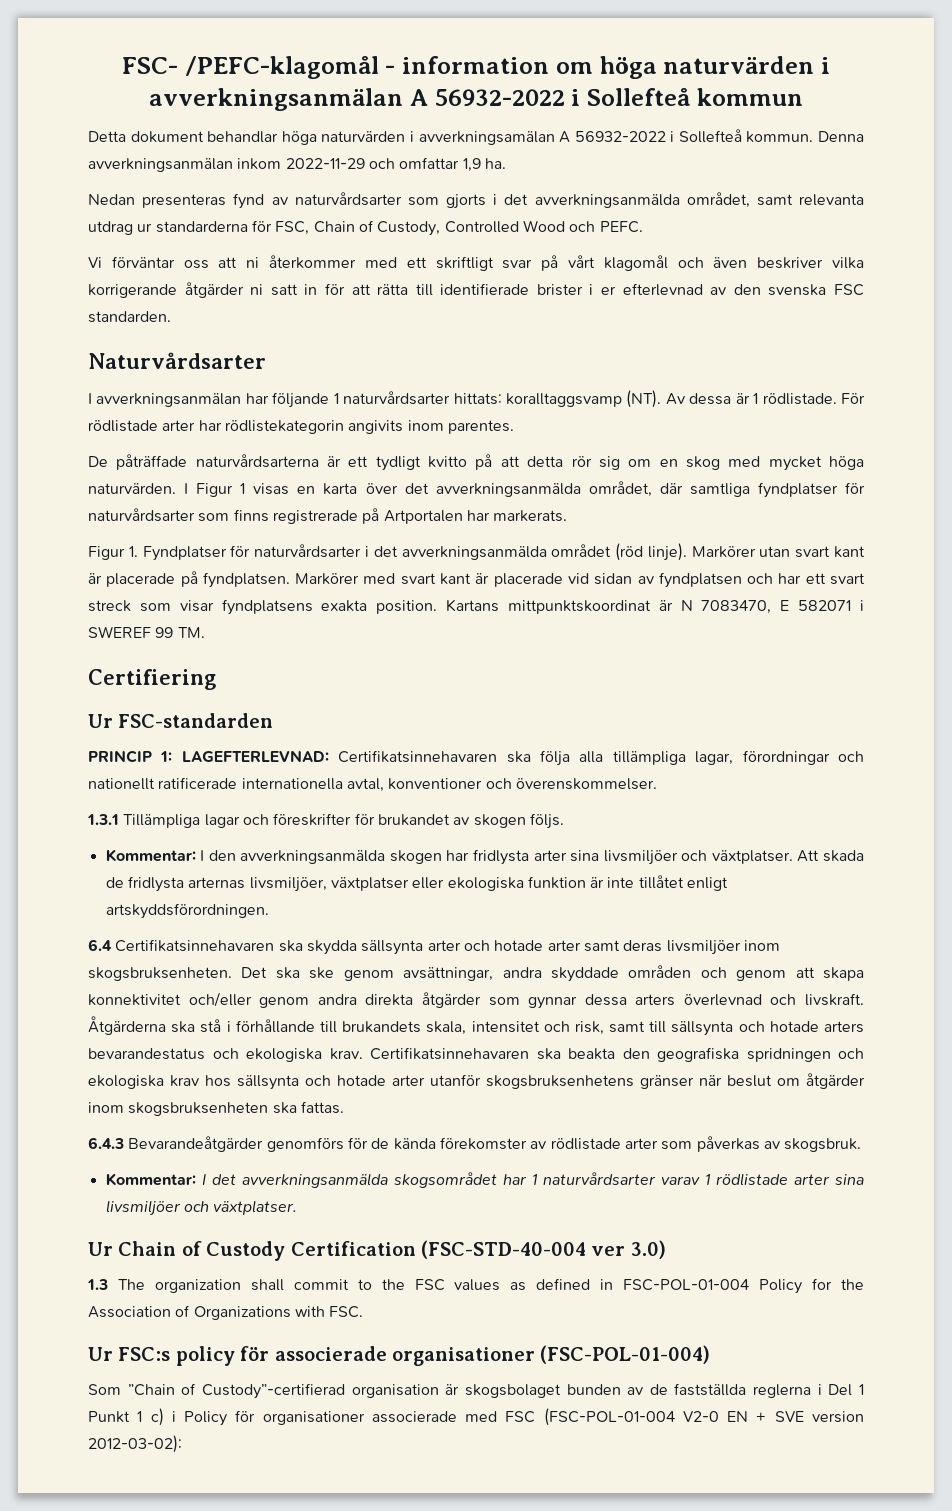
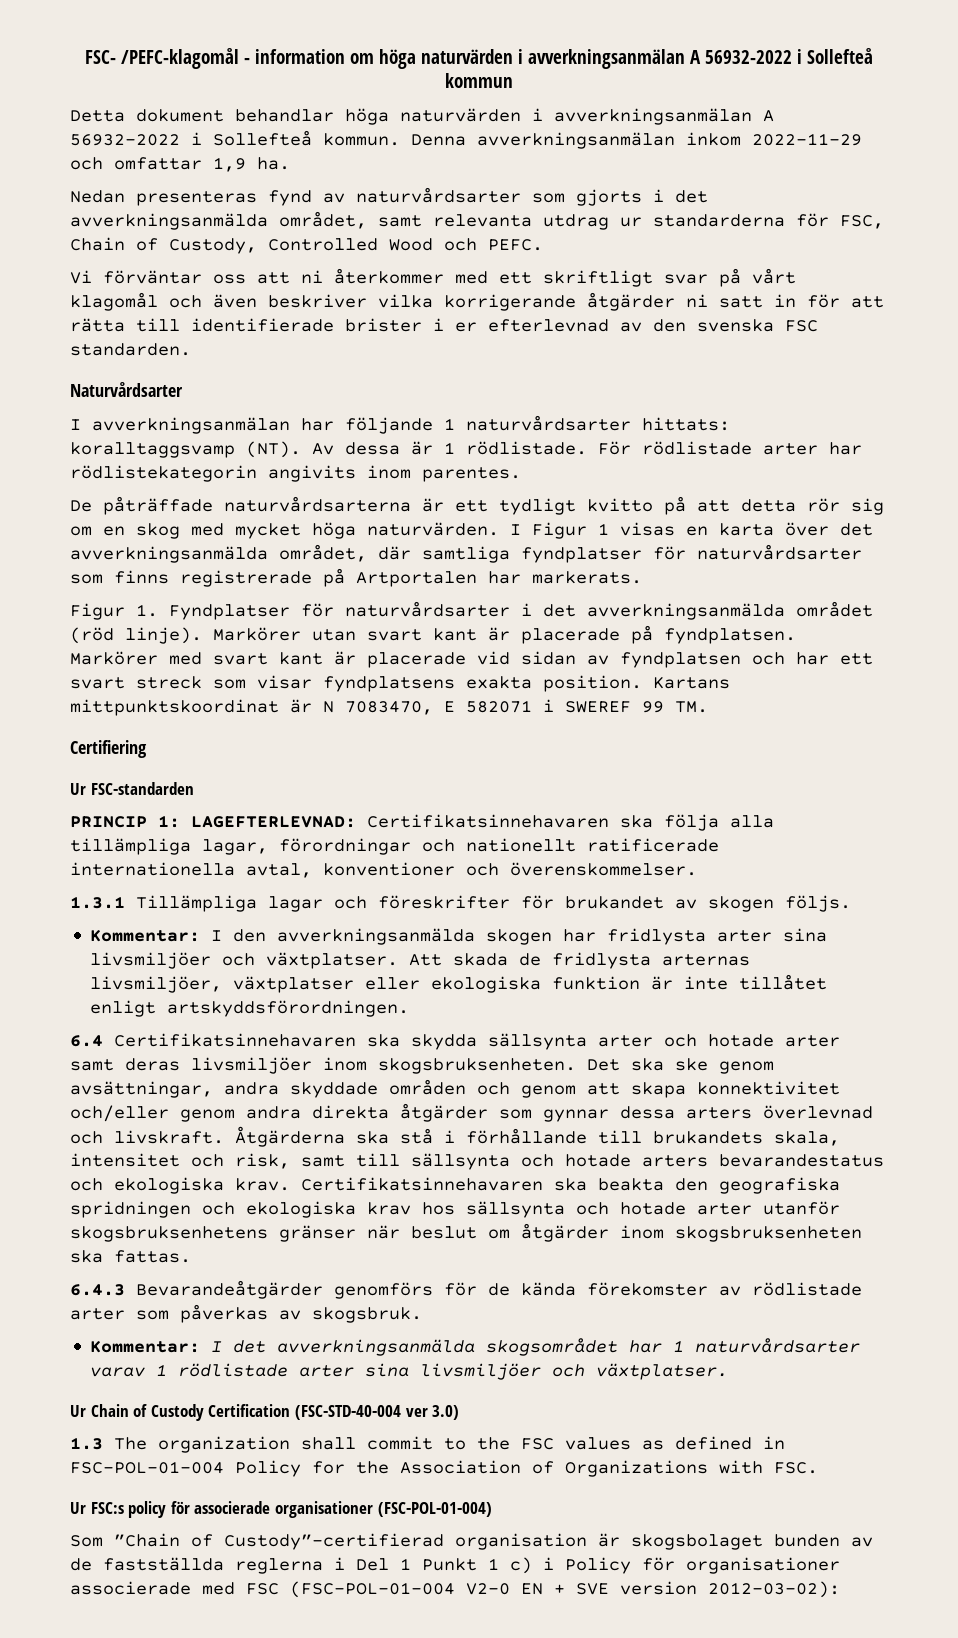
[418,131,555,145] avverkningsamälan -> [554,108,752,125] avverkningsanmälan

